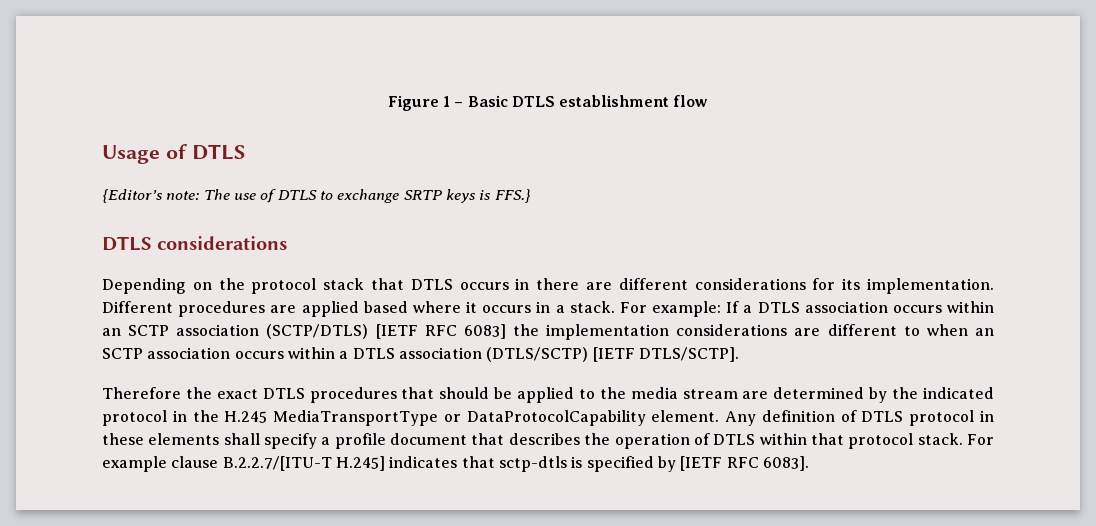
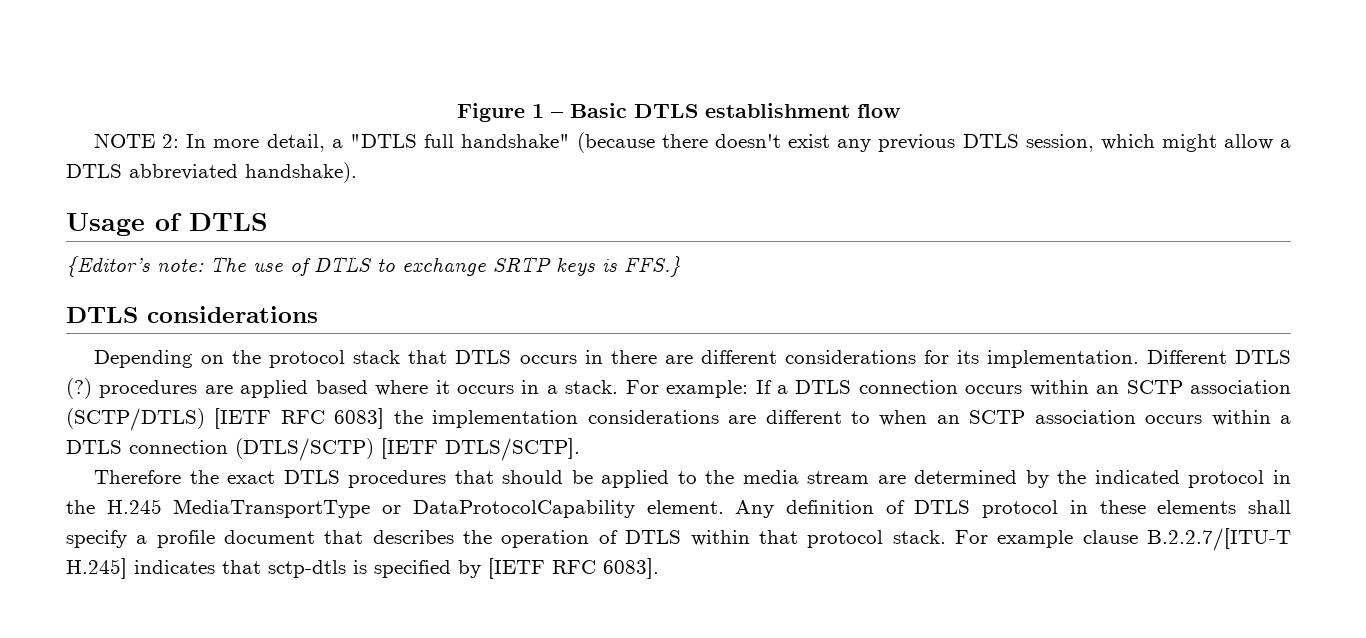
(709, 101) none -> [94,132,1291,153] [66,162,357,183] // NOTE 2: In more detail, a "DTLS full handshake" (because there doesn't exist any previous DTLS session, which might allow a DTLS abbreviated handshake).
(173, 307) none -> [1235,350,1291,364] [66,378,92,399] DTLS (?)
[804,301,888,313] association -> [858,380,958,394] connection
[398,347,482,359] association -> [129,440,228,454] connection

